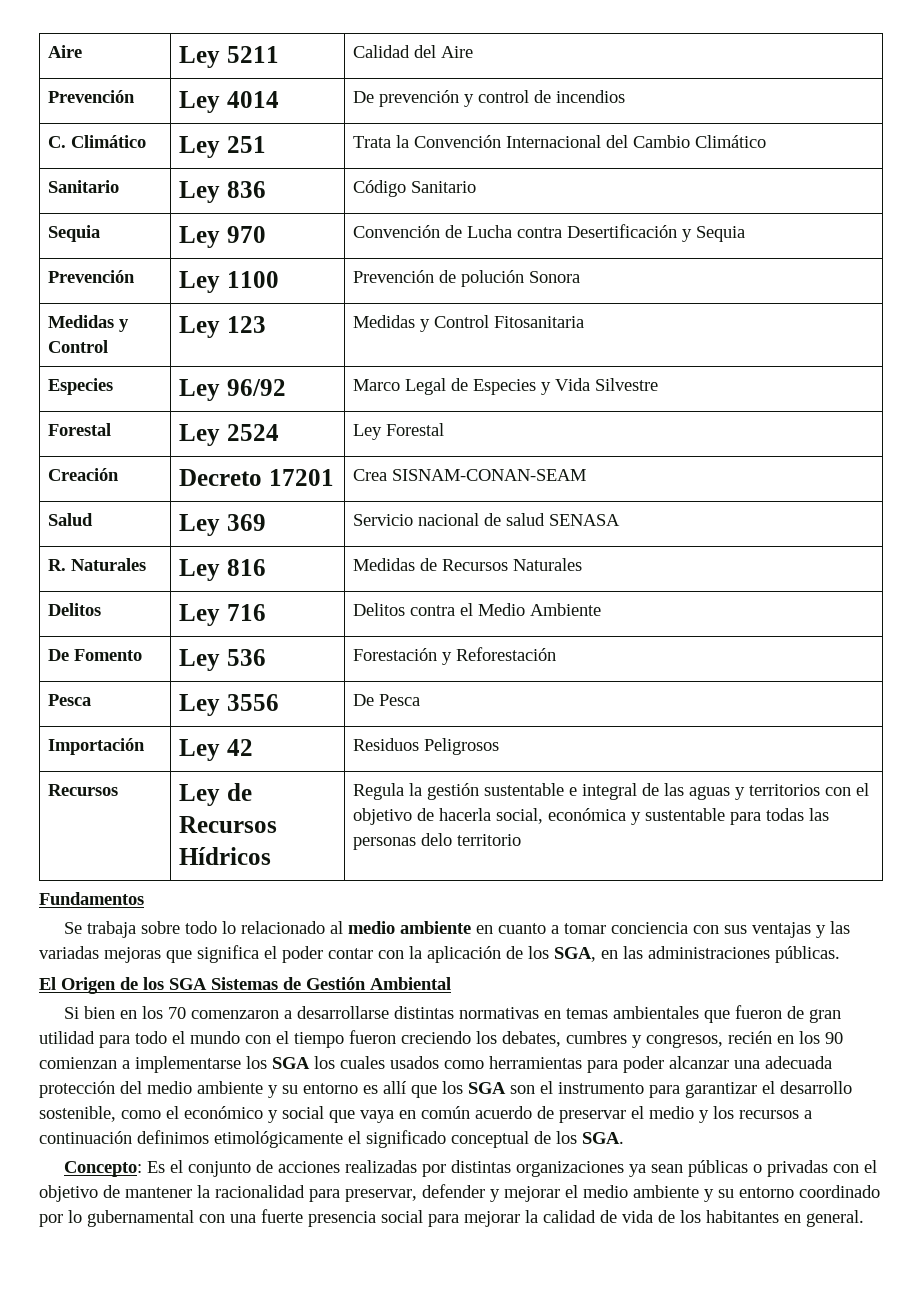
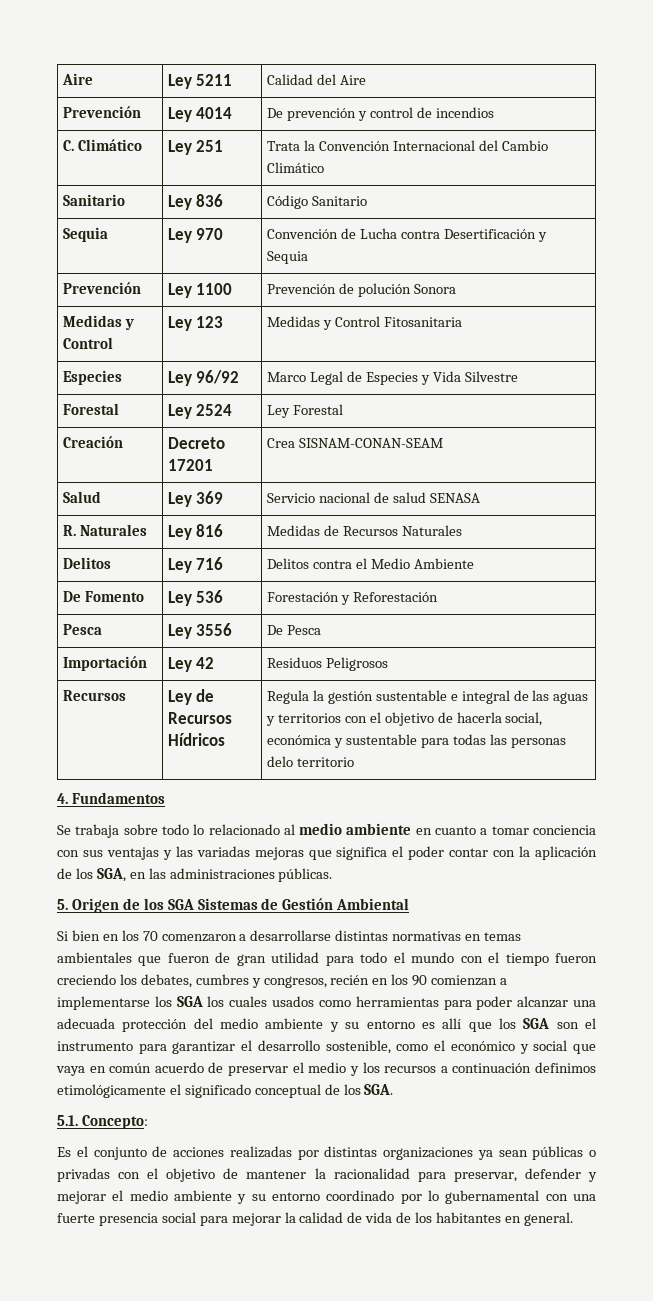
(522, 840) none -> [57,793,68,804] 4.
[39,977,56,990] El -> [57,899,68,910] 5.
(624, 1138) none -> [57,1115,78,1126] 5.1.
(143, 1169) none -> (148, 1122) //

